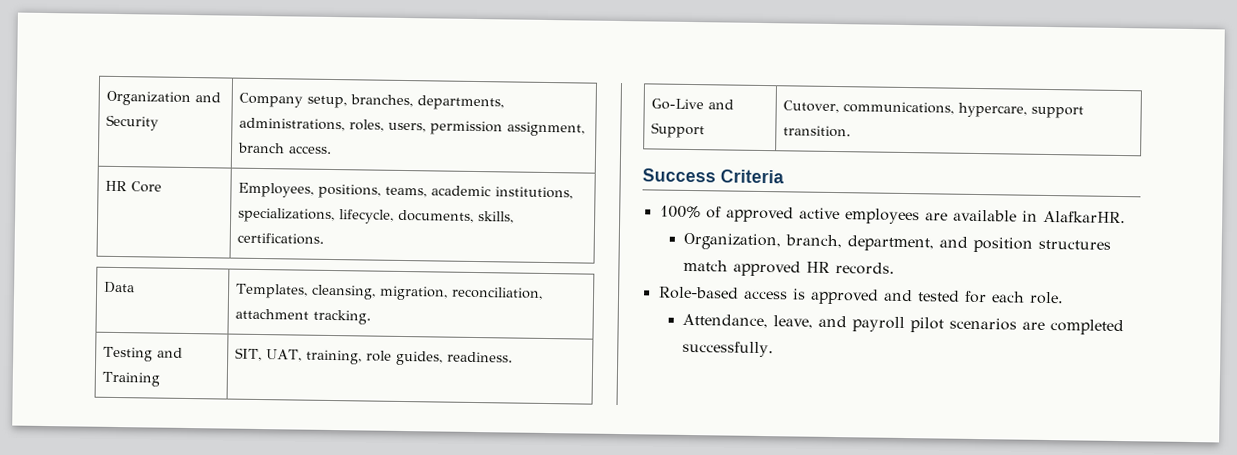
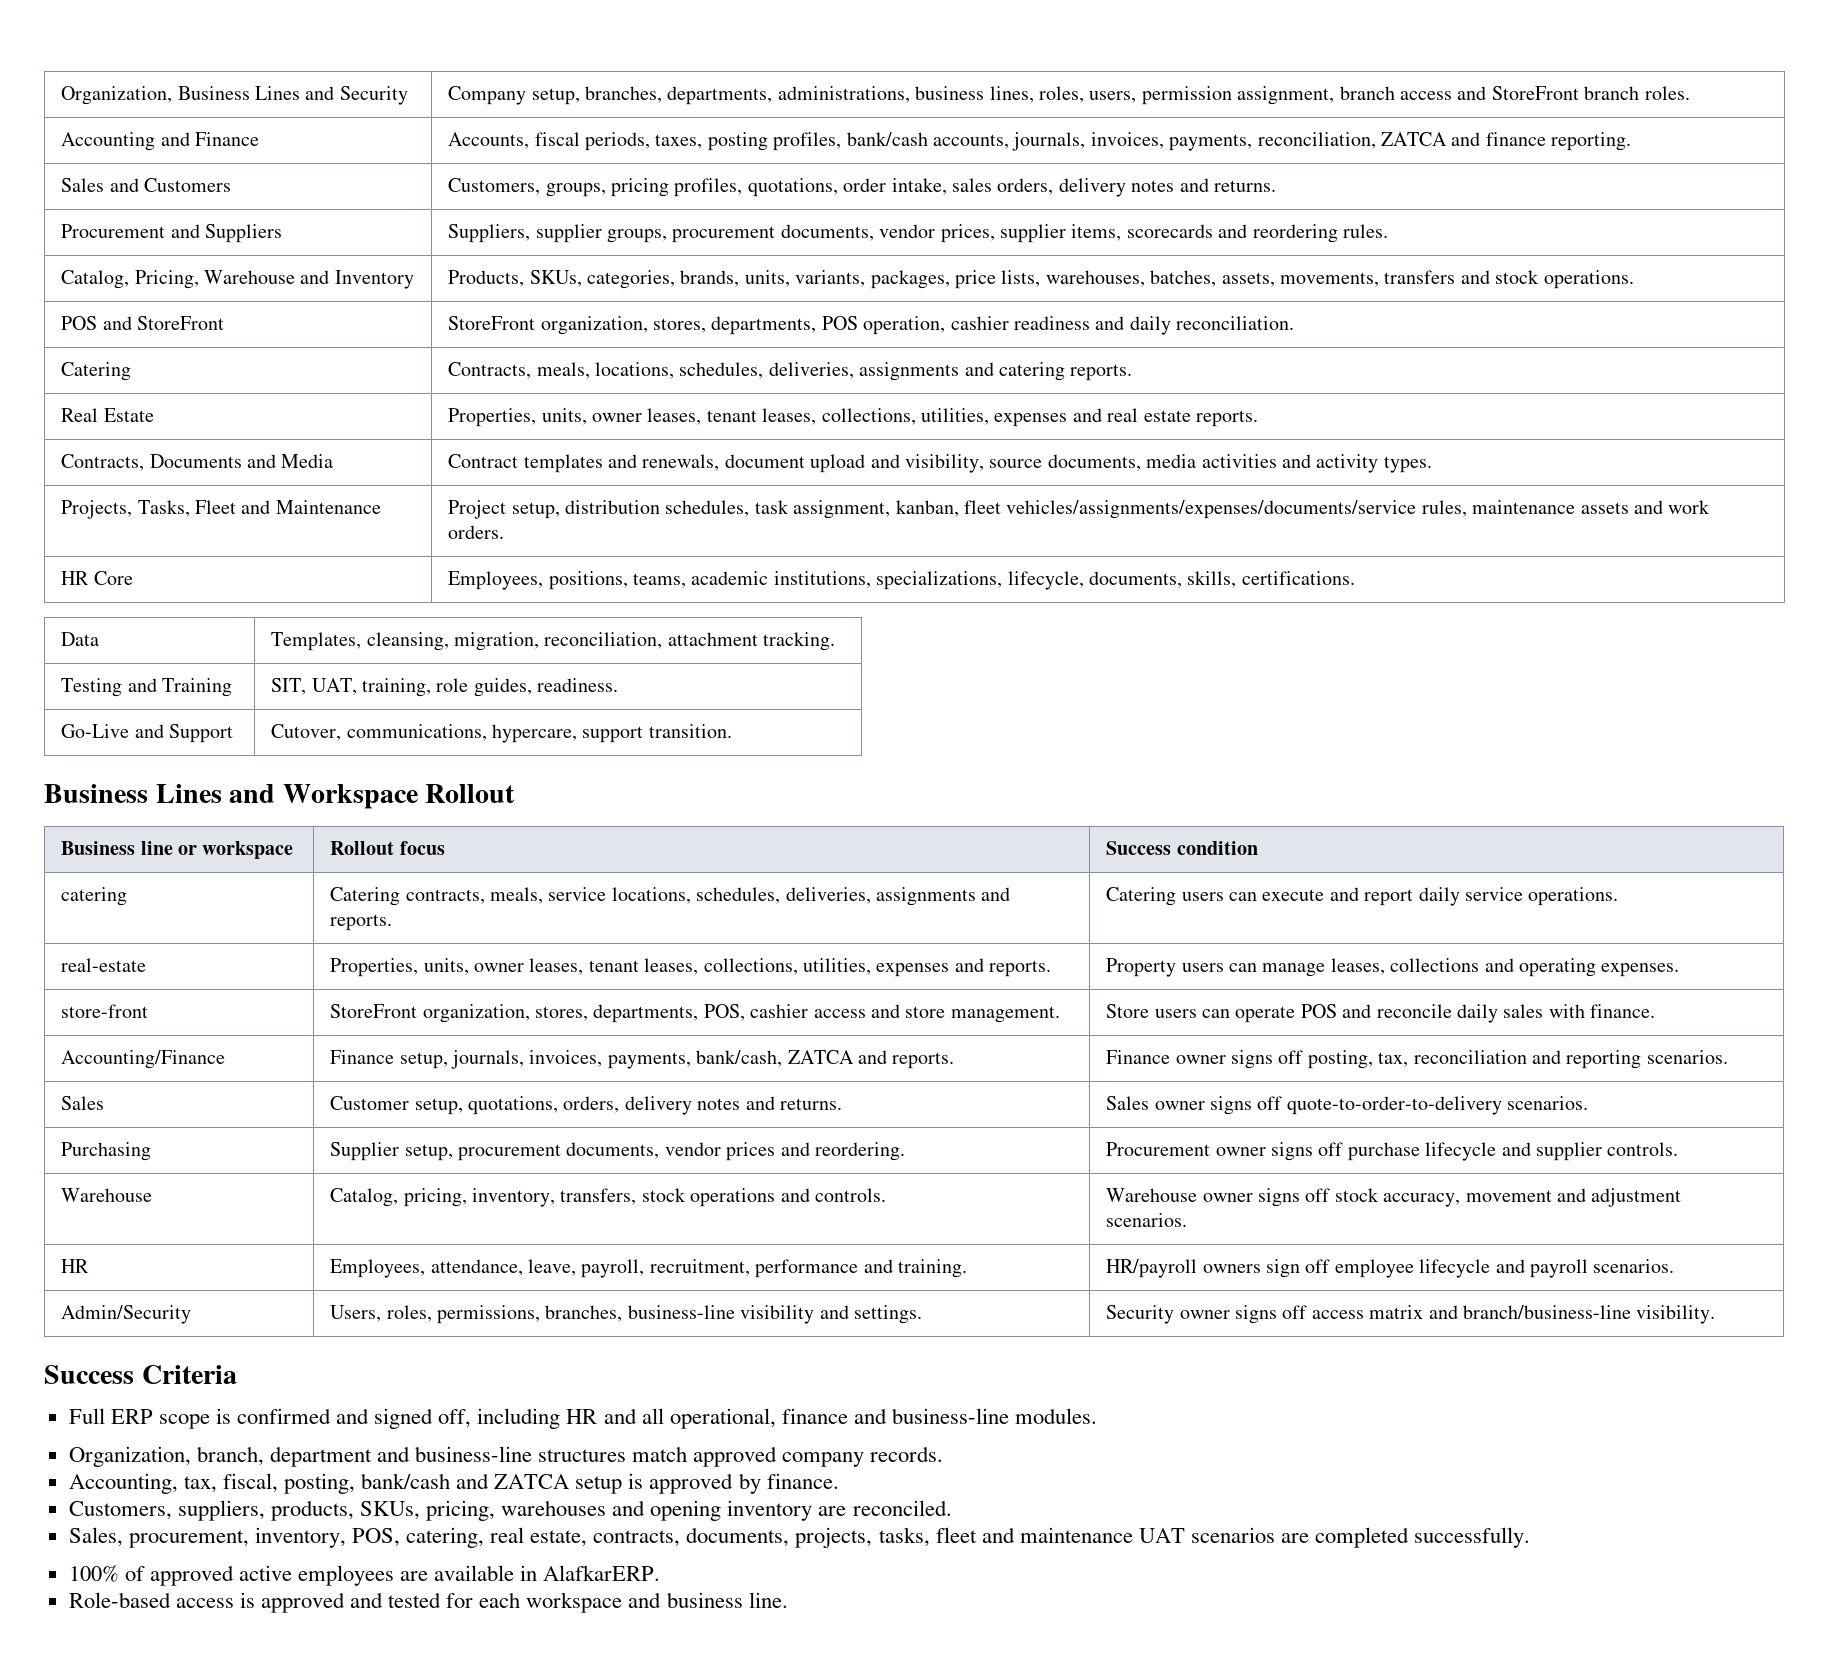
[105,90,191,107] Organization -> [61,86,300,105] Organization, Business Lines
(345, 124) none -> [915,86,1034,103] business lines,
[288,145,332,154] access. -> [1399,86,1690,100] [61,132,259,151] [448,132,1632,151] [61,178,231,192] [448,178,1276,197] [61,224,282,243] [448,224,1388,243] [61,270,414,289] [448,270,1634,289] [61,316,224,330] [448,316,1295,335] [61,362,132,381] [448,362,1133,381] [61,408,154,422] [448,408,1258,427] [61,454,334,471] [448,454,1432,473] [61,500,381,519] [448,500,1711,519] [448,525,505,539] access and StoreFront branch roles. // Accounting and Finance | Accounts, fiscal periods, taxes, posting profiles, bank/cash accounts, journals, invoices, payments, reconciliation, ZATCA and finance reporting. // Sales and Customers | Customers, groups, pricing profiles, quotations, order intake, sales orders, delivery notes and returns. // Procurement and Suppliers | Suppliers, supplier groups, procurement documents, vendor prices, supplier items, scorecards and reordering rules. // Catalog, Pricing, Warehouse and Inventory | Products, SKUs, categories, brands, units, variants, packages, price lists, warehouses, batches, assets, movements, transfers and stock operations. // POS and StoreFront | StoreFront organization, stores, departments, POS operation, cashier readiness and daily reconciliation. // Catering | Contracts, meals, locations, schedules, deliveries, assignments and catering reports. // Real Estate | Properties, units, owner leases, tenant leases, collections, utilities, expenses and real estate reports. // Contracts, Documents and Media | Contract templates and renewals, document upload and visibility, source documents, media activities and activity types. // Projects, Tasks, Fleet and Maintenance | Project setup, distribution schedules, task assignment, kanban, fleet vehicles/assignments/expenses/documents/service rules, maintenance assets and work orders.
[642,168,784,184] Success Criteria -> [44,784,516,809] [61,841,294,859] [330,841,445,855] [1106,841,1258,855] [61,887,128,906] [330,887,1011,906] [330,914,393,931] [1106,887,1619,906] [61,958,147,972] [330,958,1052,977] [1106,958,1680,977] [61,1004,149,1018] [330,1004,1060,1023] [1106,1004,1656,1023] [61,1050,226,1069] [330,1050,955,1069] [1106,1050,1728,1069] [61,1096,105,1110] [330,1096,842,1115] [1106,1096,1589,1115] [61,1142,152,1161] [330,1142,905,1161] [1106,1142,1679,1161] [61,1188,153,1202] [330,1188,886,1207] [1106,1188,1682,1207] [1106,1213,1188,1227] [61,1259,90,1273] [330,1259,967,1278] [1106,1259,1675,1278] [61,1305,192,1324] [330,1305,922,1324] [1106,1305,1716,1324] [44,1365,237,1384] [68,1408,1097,1429] [68,1446,944,1467] [68,1473,839,1494] [68,1500,952,1521] [68,1527,1531,1548] Business Lines and Workspace Rollout // Business line or workspace | Rollout focus | Success condition // catering | Catering contracts, meals, service locations, schedules, deliveries, assignments and reports. | Catering users can execute and report daily service operations. // real-estate | Properties, units, owner leases, tenant leases, collections, utilities, expenses and reports. | Property users can manage leases, collections and operating expenses. // store-front | StoreFront organization, stores, departments, POS, cashier access and store management. | Store users can operate POS and reconcile daily sales with finance. // Accounting/Finance | Finance setup, journals, invoices, payments, bank/cash, ZATCA and reports. | Finance owner signs off posting, tax, reconciliation and reporting scenarios. // Sales | Customer setup, quotations, orders, delivery notes and returns. | Sales owner signs off quote-to-order-to-delivery scenarios. // Purchasing | Supplier setup, procurement documents, vendor prices and reordering. | Procurement owner signs off purchase lifecycle and supplier controls. // Warehouse | Catalog, pricing, inventory, transfers, stock operations and controls. | Warehouse owner signs off stock accuracy, movement and adjustment scenarios. // HR | Employees, attendance, leave, payroll, recruitment, performance and training. | HR/payroll owners sign off employee lifecycle and payroll scenarios. // Admin/Security | Users, roles, permissions, branches, business-line visibility and settings. | Security owner signs off access matrix and branch/business-line visibility. // Success Criteria // Full ERP scope is confirmed and signed off, including HR and all operational, finance and business-line modules. // Organization, branch, department and business-line structures match approved company records. // Accounting, tax, fiscal, posting, bank/cash and ZATCA setup is approved by finance. // Customers, suppliers, products, SKUs, pricing, warehouses and opening inventory are reconciled. // Sales, procurement, inventory, POS, catering, real estate, contracts, documents, projects, tasks, fleet and maintenance UAT scenarios are completed successfully.
[1042,210,1126,224] [683,232,1112,253] [683,259,896,277] AlafkarHR. // Organization, branch, department, and position structures match approved HR records. -> [543,1565,661,1581] AlafkarERP.
[1028,291,1064,305] [682,313,1125,336] [682,340,775,358] role. // Attendance, leave, and payroll pilot scenarios are completed successfully. -> [526,1592,788,1613] workspace and business line.

